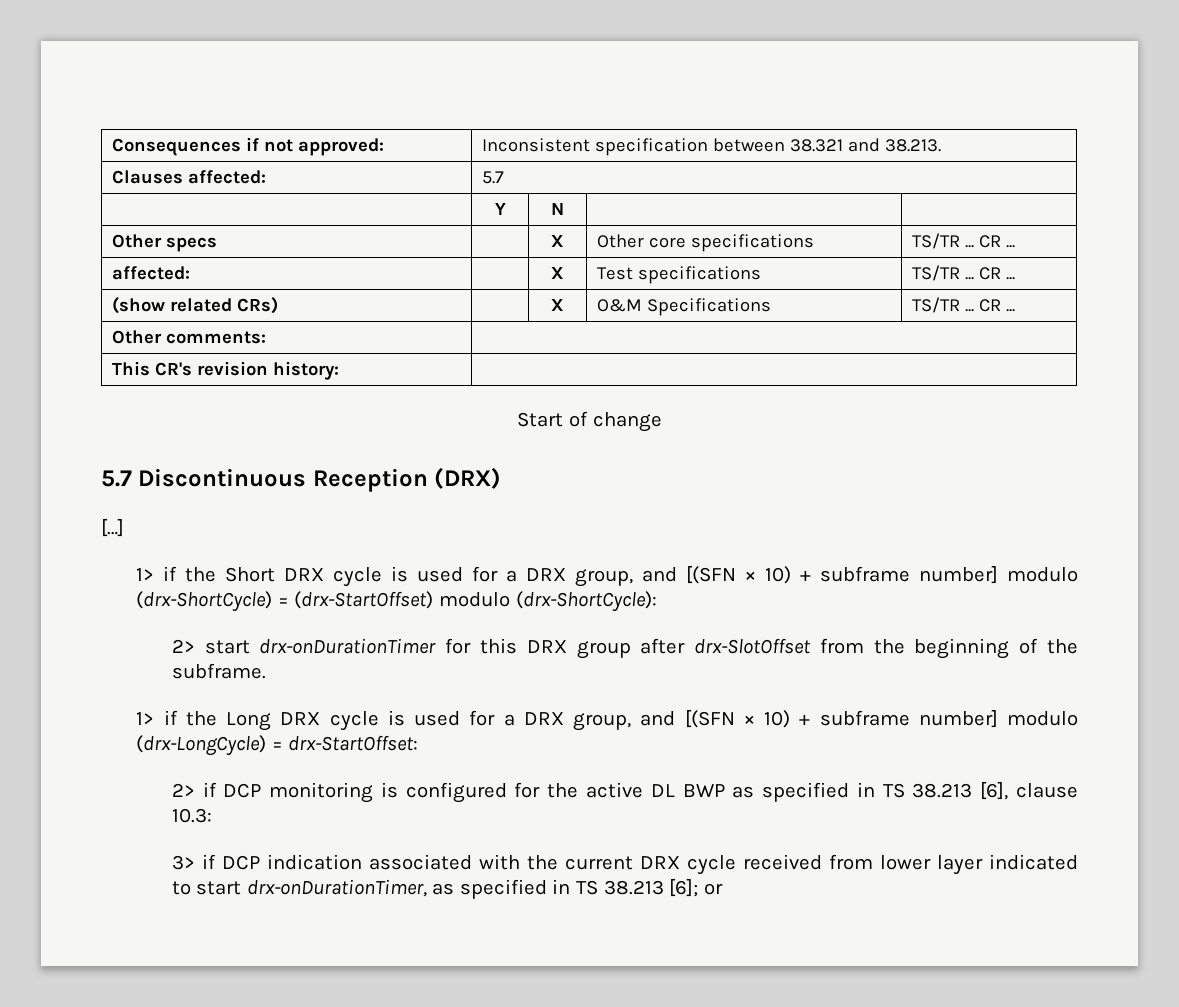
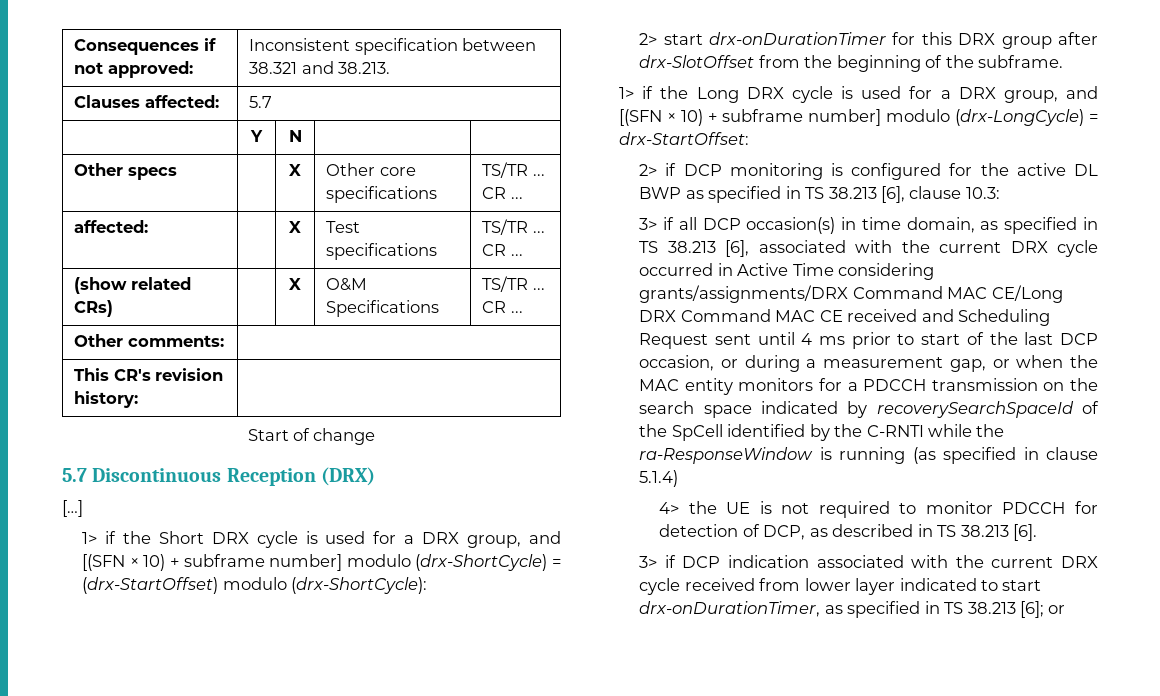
(212, 815) none -> [639,217,1098,234] [639,240,1098,257] [639,263,935,280] [639,285,1063,303] [639,309,1050,326] [639,332,1098,349] [639,355,1098,372] [639,378,1098,395] [639,401,1099,418] [639,424,1005,441] [639,447,1098,464] [639,470,679,487] [659,501,1098,518] [659,524,1038,541] // 3> if all DCP occasion(s) in time domain, as specified in TS 38.213 [6], associated with the current DRX cycle occurred in Active Time considering grants/assignments/DRX Command MAC CE/Long DRX Command MAC CE received and Scheduling Request sent until 4 ms prior to start of the last DCP occasion, or during a measurement gap, or when the MAC entity monitors for a PDCCH transmission on the search space indicated by recoverySearchSpaceId of the SpCell identified by the C-RNTI while the ra-ResponseWindow is running (as specified in clause 5.1.4) // 4> the UE is not required to monitor PDCCH for detection of DCP, as described in TS 38.213 [6].

